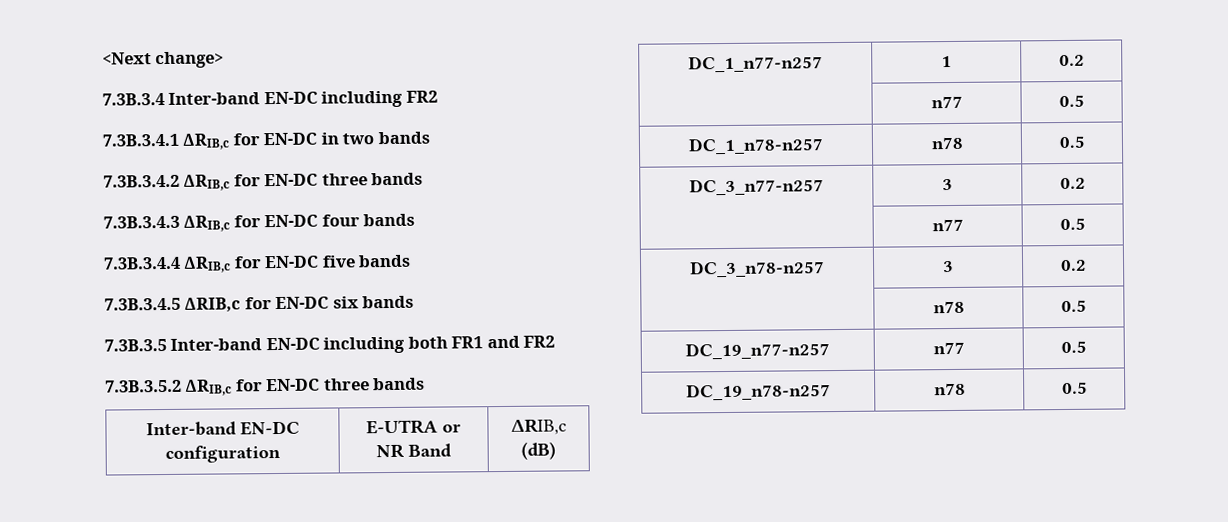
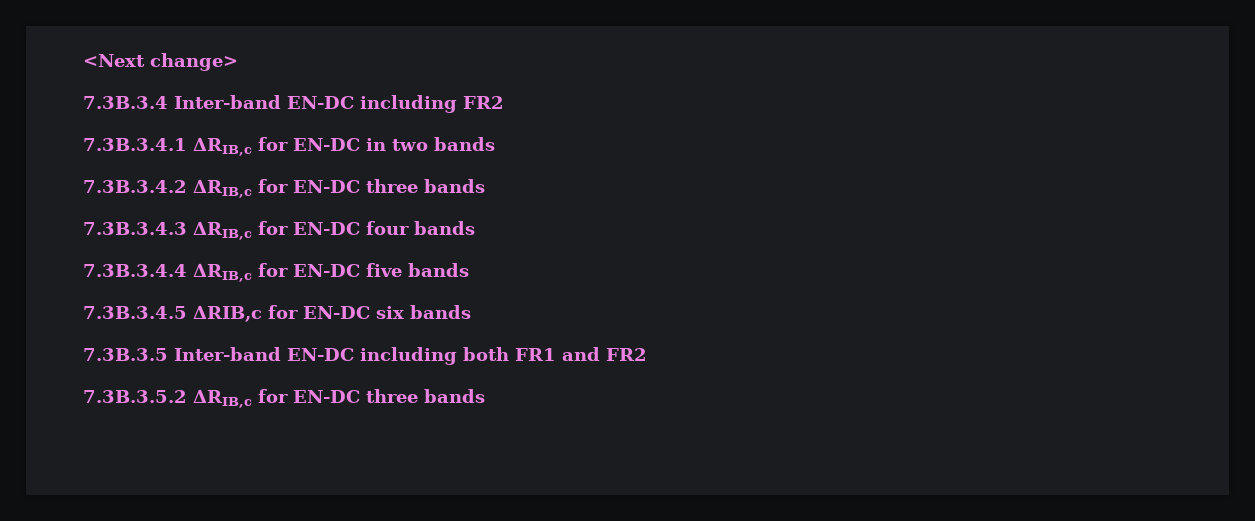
[145,420,300,437] [165,444,281,463] [366,419,461,435] [376,443,452,459] [510,418,567,435] [521,441,556,460] [688,55,823,73] [941,55,952,68] [1058,54,1085,67] [930,95,963,109] [1058,94,1085,108] [688,137,824,155] [930,136,964,150] [1058,135,1086,149] [689,178,824,196] [942,178,953,191] [1059,177,1086,190] [931,218,964,232] [1059,217,1086,231] [690,260,825,278] [943,260,954,273] [1060,259,1087,272] [932,300,965,314] [1060,299,1087,313] [685,342,830,360] [932,341,965,355] [1060,340,1087,354] [686,383,831,401] [933,382,966,396] [1061,381,1088,395] // Inter-band EN-DC configuration | E-UTRA or NR Band | ΔRIB,c (dB) // DC_1_n77-n257 | 1 | 0.2 // | n77 | 0.5 // DC_1_n78-n257 | n78 | 0.5 // DC_3_n77-n257 | 3 | 0.2 // | n77 | 0.5 // DC_3_n78-n257 | 3 | 0.2 // | n78 | 0.5 // DC_19_n77-n257 | n77 | 0.5 // DC_19_n78-n257 | n78 | 0.5 -> (485, 396) none

